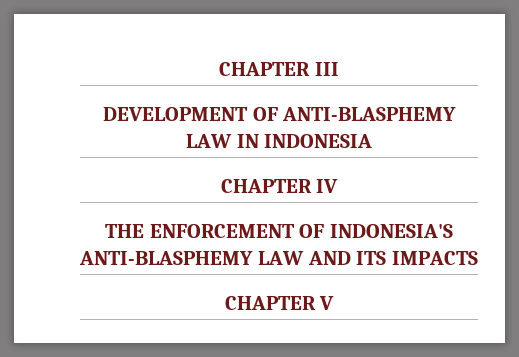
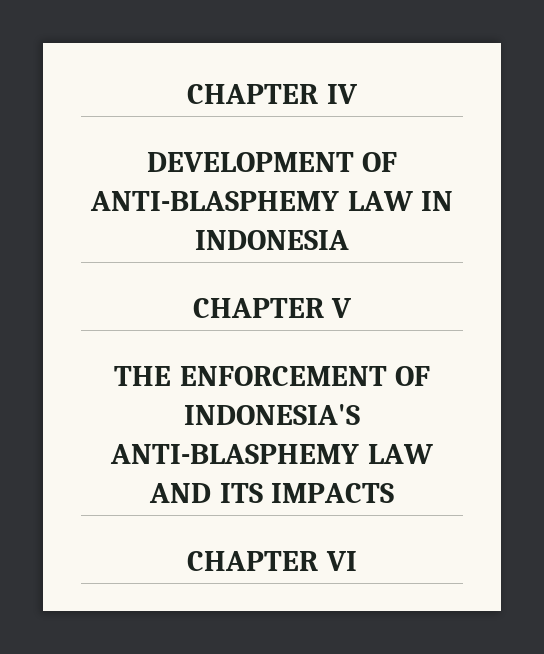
[219,62,339,76] CHAPTER III -> [187,84,358,104] CHAPTER IV
[316,179,339,193] IV -> [331,298,353,318] V
[319,296,335,310] V -> [325,551,357,571] VI

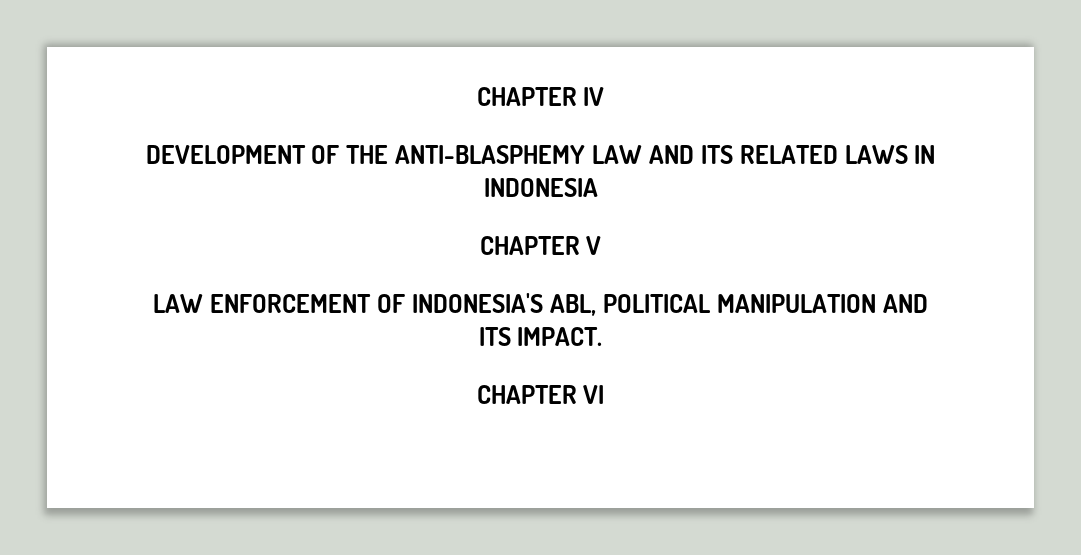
[90,191,413,211] ANTI-BLASPHEMY LAW -> [346,145,908,164] THE ANTI-BLASPHEMY LAW AND ITS RELATED LAWS
[114,366,172,386] THE -> [153,294,204,313] LAW
[110,444,433,464] [149,483,394,503] ANTI-BLASPHEMY LAW AND ITS IMPACTS -> [549,294,928,316] [478,327,603,346] ABL, POLITICAL MANIPULATION AND ITS IMPACT.

